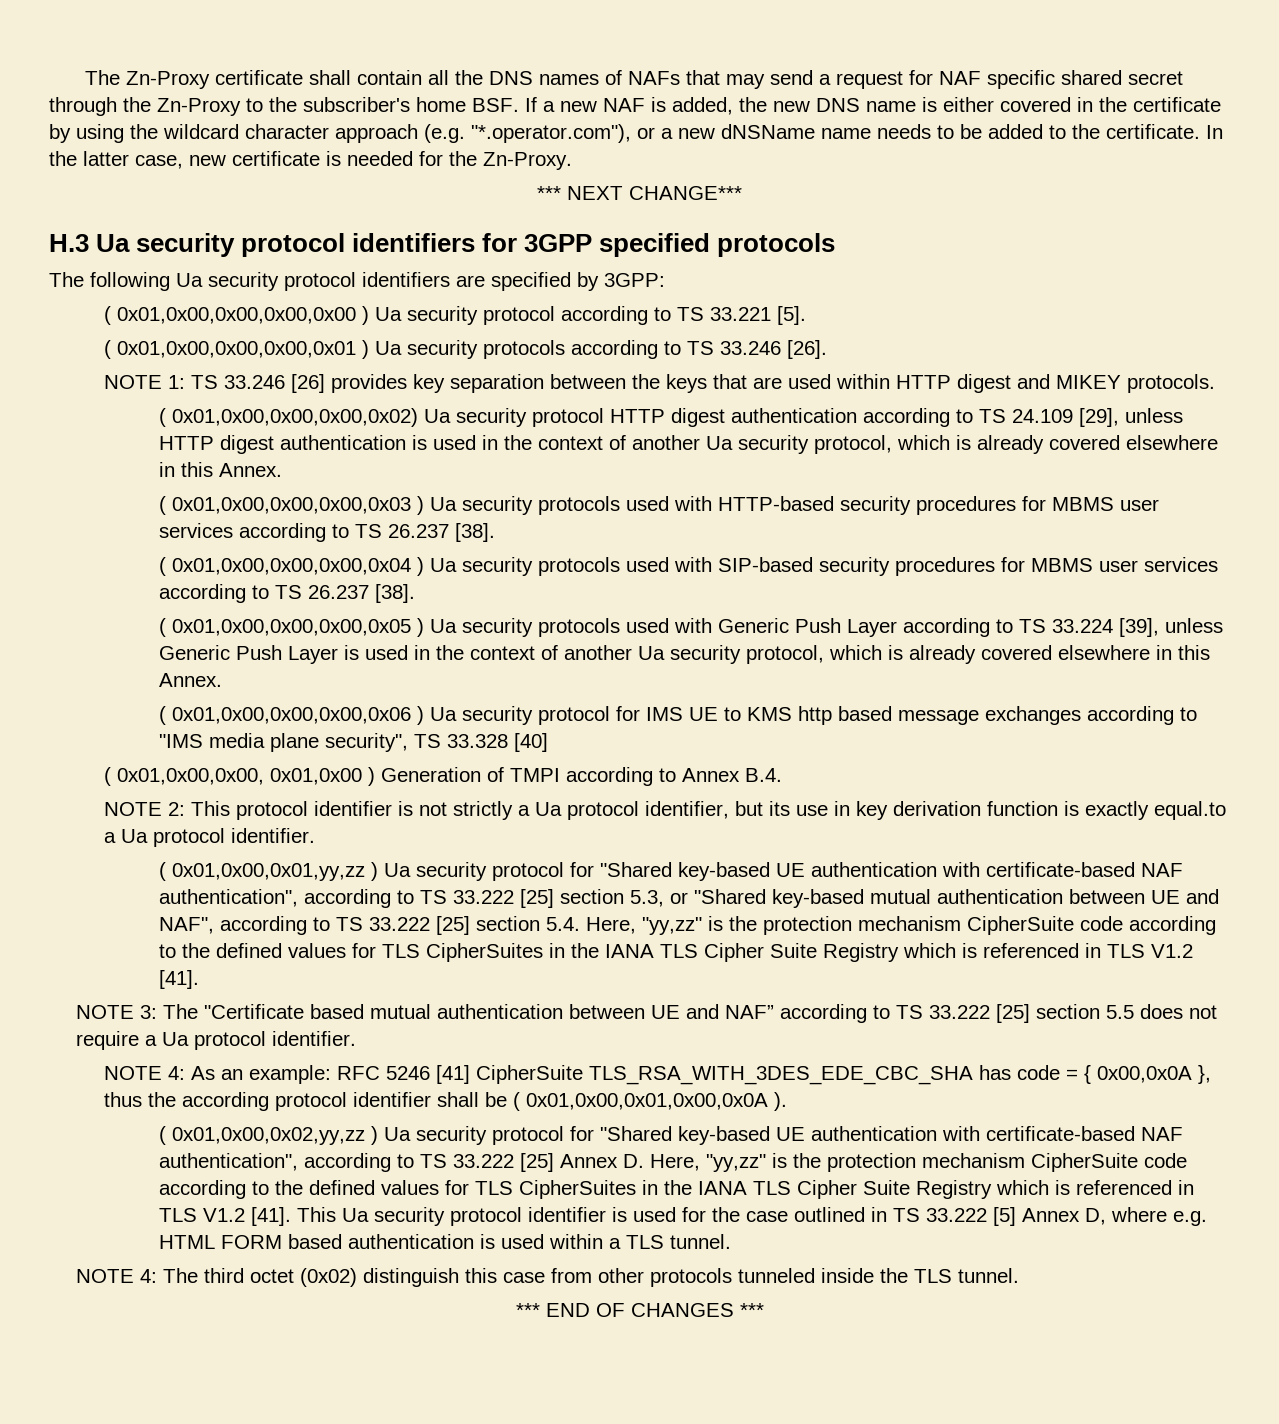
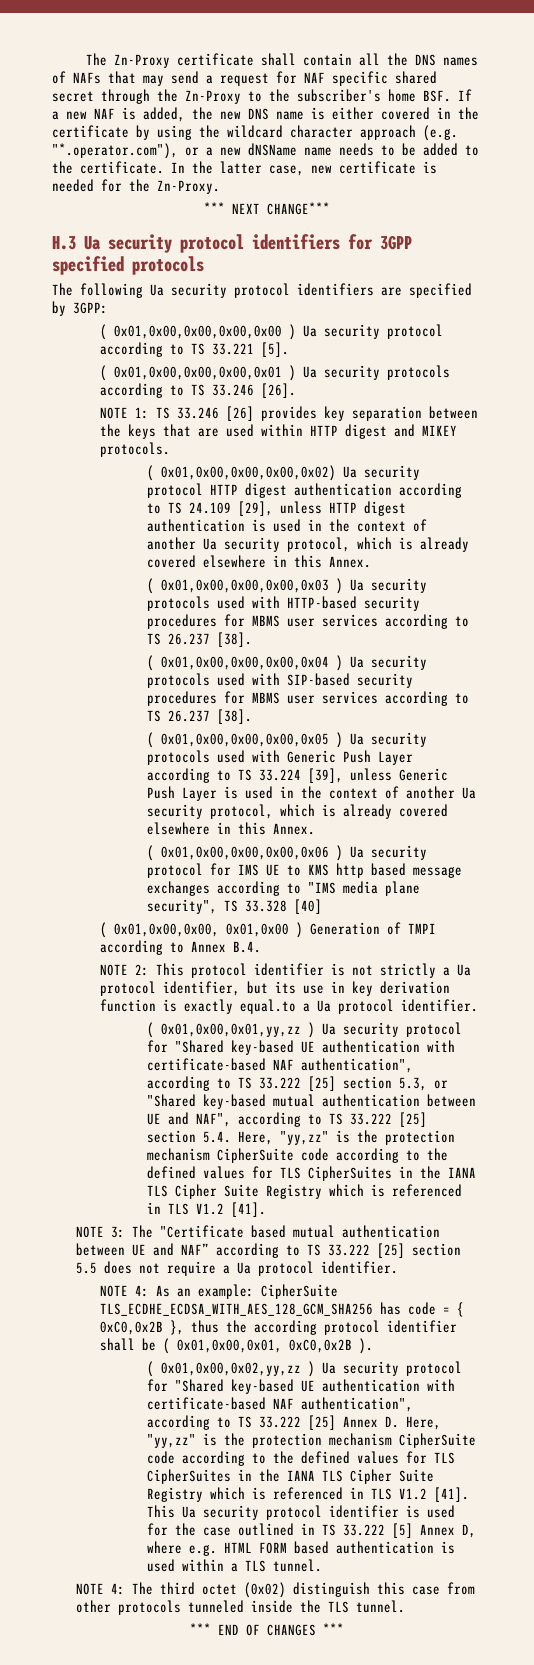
[336,1065,973,1085] RFC 5246 [41] CipherSuite TLS_RSA_WITH_3DES_EDE_CBC_SHA -> [260,1284,338,1299] [99,1303,373,1316] CipherSuite TLS_ECDHE_ECDSA_WITH_AES_128_GCM_SHA256
[1096,1066,1192,1083] 0x00,0x0A -> [99,1321,163,1335] 0xC0,0x2B
[525,1093,768,1110] 0x01,0x00,0x01,0x00,0x0A -> [176,1339,352,1353] 0x01,0x00,0x01, 0xC0,0x2B

